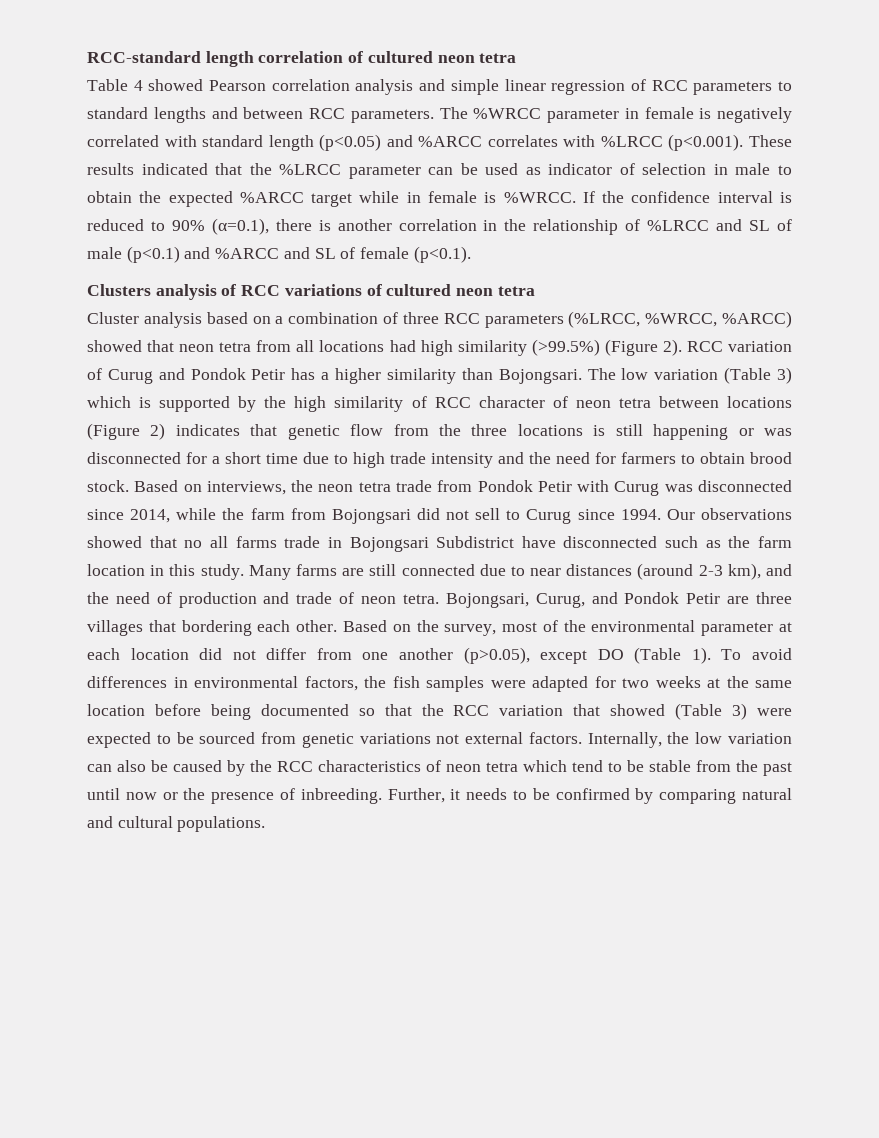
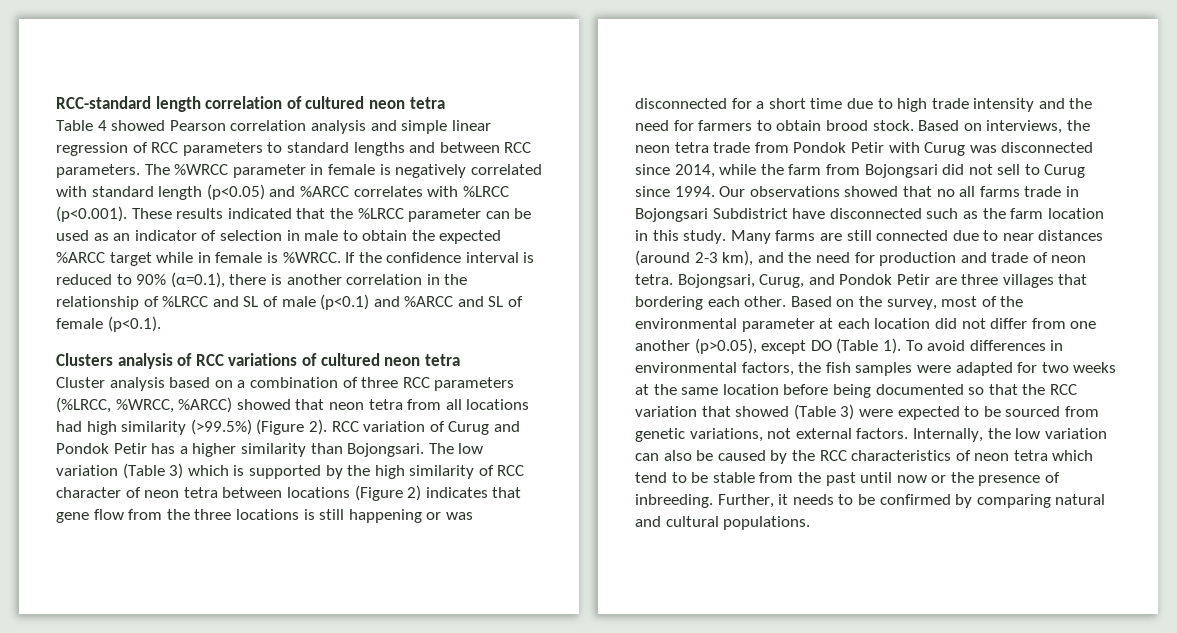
(541, 171) none -> [113,233,131,241] an
[287,425,340,440] genetic -> [56,512,89,523] gene
[156,592,172,604] of -> [854,252,875,263] for
[359,733,431,744] variations -> [689,428,763,442] variations,

